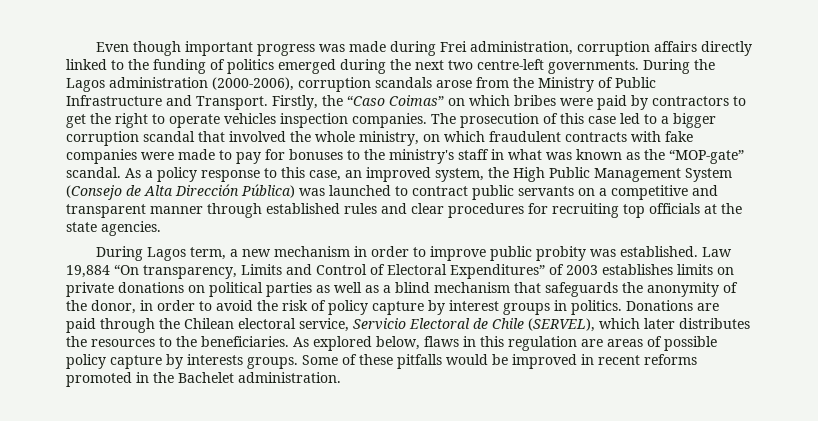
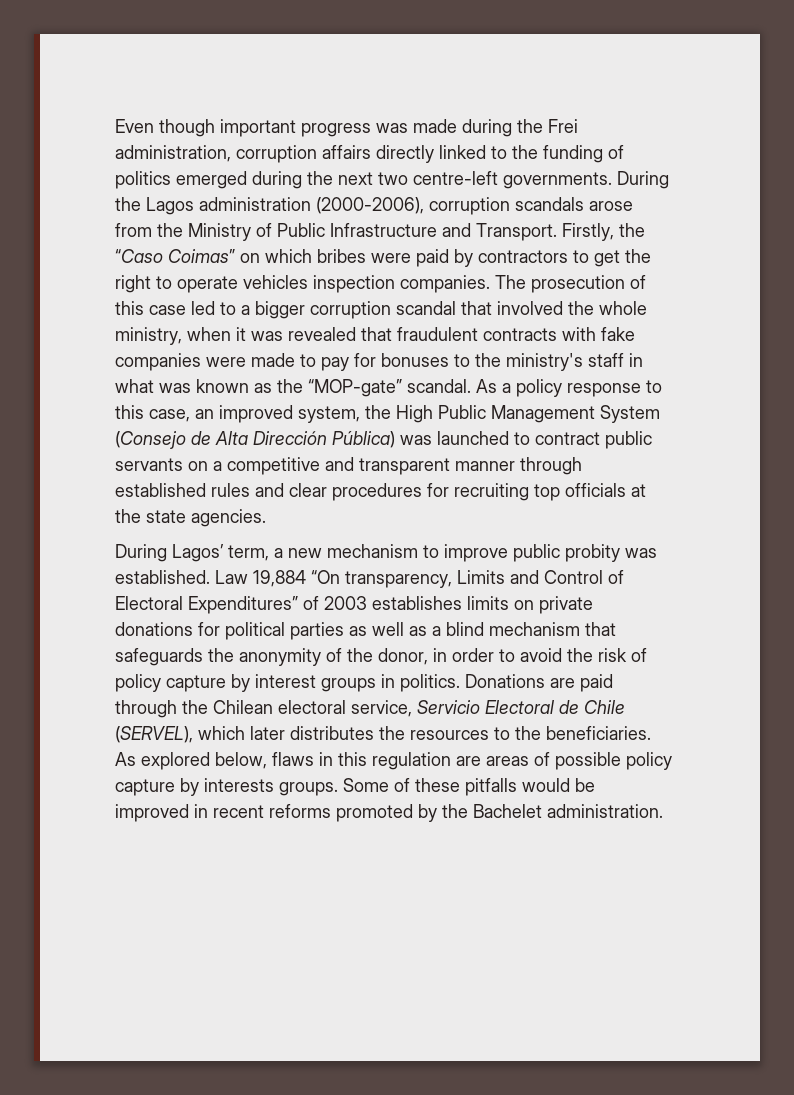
(436, 48) none -> [517,119,543,133] the
[423,131,485,142] on which -> [187,327,392,341] when it was revealed that
[146,247,186,261] Lagos -> [172,544,224,562] Lagos’
[353,246,409,257] in order -> (418, 551) none
[188,285,205,293] on -> [198,622,220,636] for
[136,372,149,383] in -> [418,804,437,822] by

